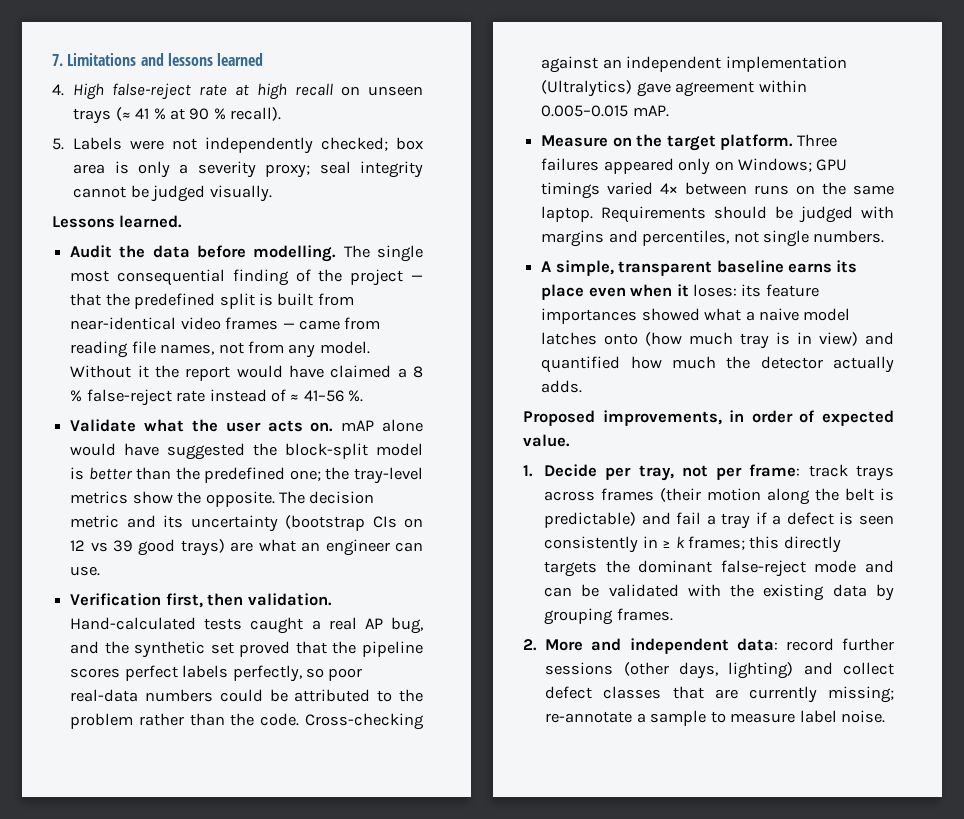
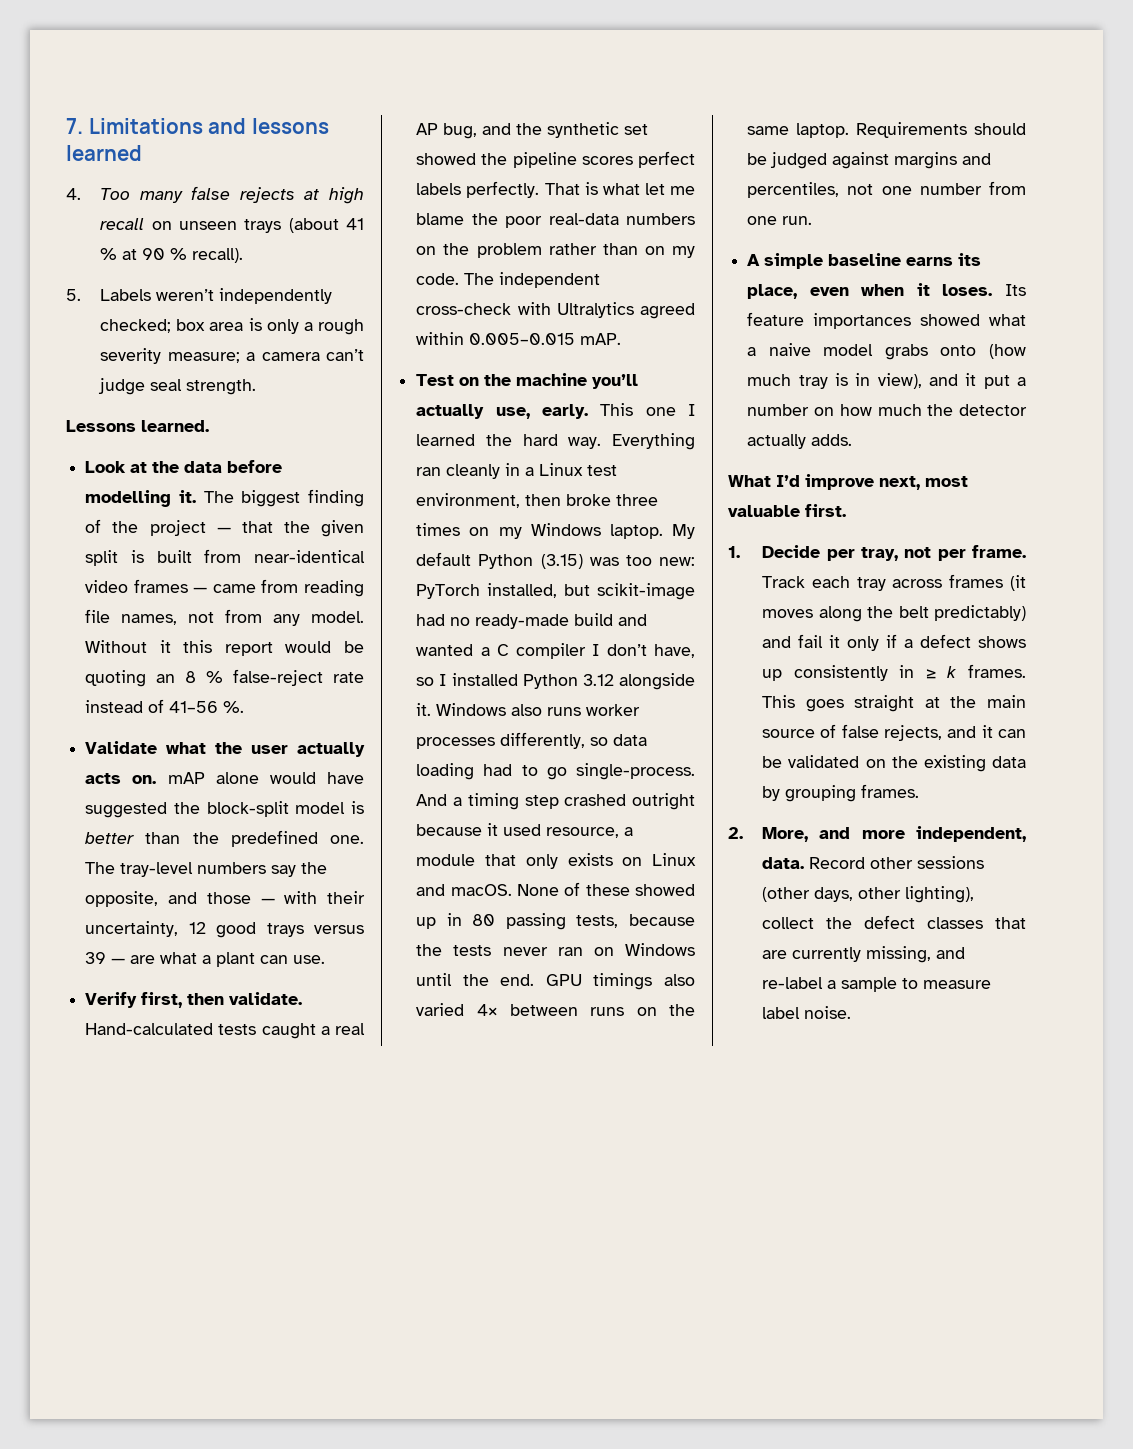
[73,83,228,100] High false-reject rate -> [100,186,295,203] Too many false rejects
[115,107,131,121] (≈ -> [288,218,339,233] (about
[130,138,198,150] were not -> [156,289,215,301] weren’t
[197,161,423,178] [73,185,272,202] severity proxy; seal integrity cannot be judged visually. -> [318,319,364,335] [100,348,364,364] [98,378,257,395] rough severity measure; a camera can’t judge seal strength.
[70,245,113,258] Audit -> [85,461,148,473] Look at
[253,245,423,262] [70,269,225,286] modelling. The single most consequential -> [85,490,301,507] modelling it. The biggest
[134,293,216,309] predefined -> [321,520,364,537] given
[154,365,179,378] the -> [183,640,213,653] this
[288,365,407,378] have claimed a -> [344,641,365,653] [85,670,176,687] be quoting an
[290,394,300,401] ≈ -> (165, 706) none
(261, 427) none -> [297,742,365,757] actually
[289,467,424,484] [70,491,375,507] [70,515,423,532] [70,539,390,556] one; the tray-level metrics show the opposite. The decision metric and its uncertainty (bootstrap CIs on 12 vs 39 good trays) are what an engineer -> [330,835,364,844] [85,862,328,877] [85,891,365,907] [85,921,364,938] [85,952,256,967] one. The tray-level numbers say the opposite, and those — with their uncertainty, 12 good trays versus 39 — are what a plant
[70,593,162,606] Verification -> [85,992,138,1008] Verify
[247,593,332,606] validation. -> [229,992,303,1005] validate.
[239,641,327,657] proved that -> [416,153,477,165] showed
[232,665,363,682] [70,689,423,702] [70,713,425,730] [541,56,847,73] [541,80,755,97] perfectly, so poor real-data numbers could be attributed to the problem rather than the code. Cross-checking against an independent implementation (Ultralytics) gave agreement -> [466,181,695,198] [416,213,695,228] [416,243,695,258] [416,272,601,288] [416,302,695,319] perfectly. That is what let me blame the poor real-data numbers on the problem rather than on my code. The independent cross-check with Ultralytics agreed
[541,134,838,151] [541,158,812,175] Measure on the target platform. Three failures appeared only on Windows; -> [416,373,639,389] [416,403,695,419] [416,433,695,450] [416,463,618,479] [416,493,659,508] [416,523,695,539] [416,552,695,569] [416,583,695,600] [416,613,648,629] [416,643,695,659] [416,673,695,690] [416,703,641,716] [416,732,648,749] [416,763,695,780] [416,793,695,810] [416,823,634,838] [416,853,696,869] [416,882,695,896] [416,913,695,930] [416,943,695,956] [416,973,535,986] Test on the machine you’ll actually use, early. This one I learned the hard way. Everything ran cleanly in a Linux test environment, then broke three times on my Windows laptop. My default Python (3.15) was too new: PyTorch installed, but scikit-image had no ready-made build and wanted a C compiler I don’t have, so I installed Python 3.12 alongside it. Windows also runs worker processes differently, so data loading had to go single-process. And a timing step crashed outright because it used resource, a module that only exists on Linux and macOS. None of these showed up in 80 passing tests, because the tests never ran on Windows until the end.
(601, 190) none -> [664,974,695,986] also
[861,206,894,219] with -> [832,152,890,169] against
[762,230,885,247] single numbers. -> [881,181,1026,195] [747,216,813,225] one number from one run.
[555,260,713,276] simple, transparent -> [764,253,824,269] simple
[541,284,585,300] place -> [747,284,798,299] place,
[692,284,762,297] loses: its -> [942,284,1026,296] loses. Its
[541,332,598,345] latches -> [884,344,928,360] grabs
[819,332,894,346] [541,356,621,373] view) and quantified -> [877,373,1026,389] [747,404,834,416] view), and it put a number on
[523,410,894,426] [523,434,570,447] Proposed improvements, in order of expected value. -> [728,474,968,490] [728,504,846,517] What I’d improve next, most valuable first.
[749,464,894,481] [544,488,894,505] [544,512,751,529] frame: track trays across frames (their motion along the belt is predictable) and fail a tray -> [972,545,1026,558] [762,574,1026,591] [762,605,1026,622] [762,634,880,651] frame. Track each tray across frames (it moves along the belt predictably) and fail it only
[839,512,894,525] is seen -> [978,636,1026,648] [762,669,783,681] shows up
[688,536,841,553] [544,560,894,577] frames; this directly targets the dominant false-reject mode and -> [968,664,1026,678] [762,695,1026,712] [762,724,993,741] frames. This goes straight at the main source of false rejects, and it
[687,584,721,597] with -> [865,759,886,768] on
[545,638,894,654] [545,662,894,679] More and independent data: record further sessions (other days, lighting) and collect -> [762,826,1026,842] [762,856,985,869] [762,886,975,903] [762,917,853,929] More, and more independent, data. Record other sessions (other days, other lighting), collect the
[828,686,894,703] [545,711,633,723] missing; re-annotate -> [866,946,966,963] [762,977,824,989] missing, and re-label

